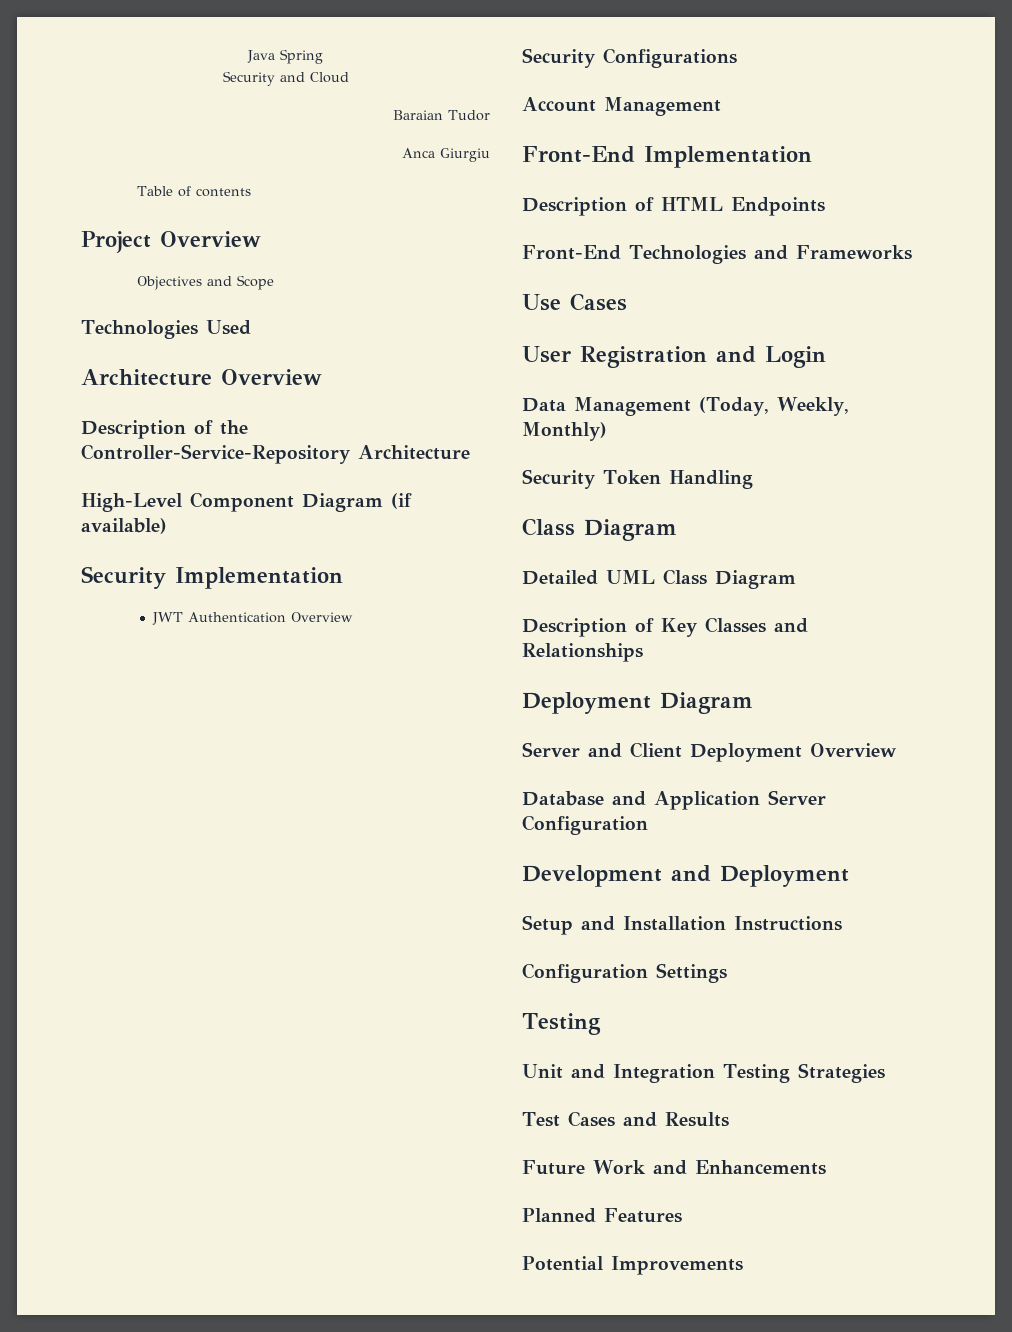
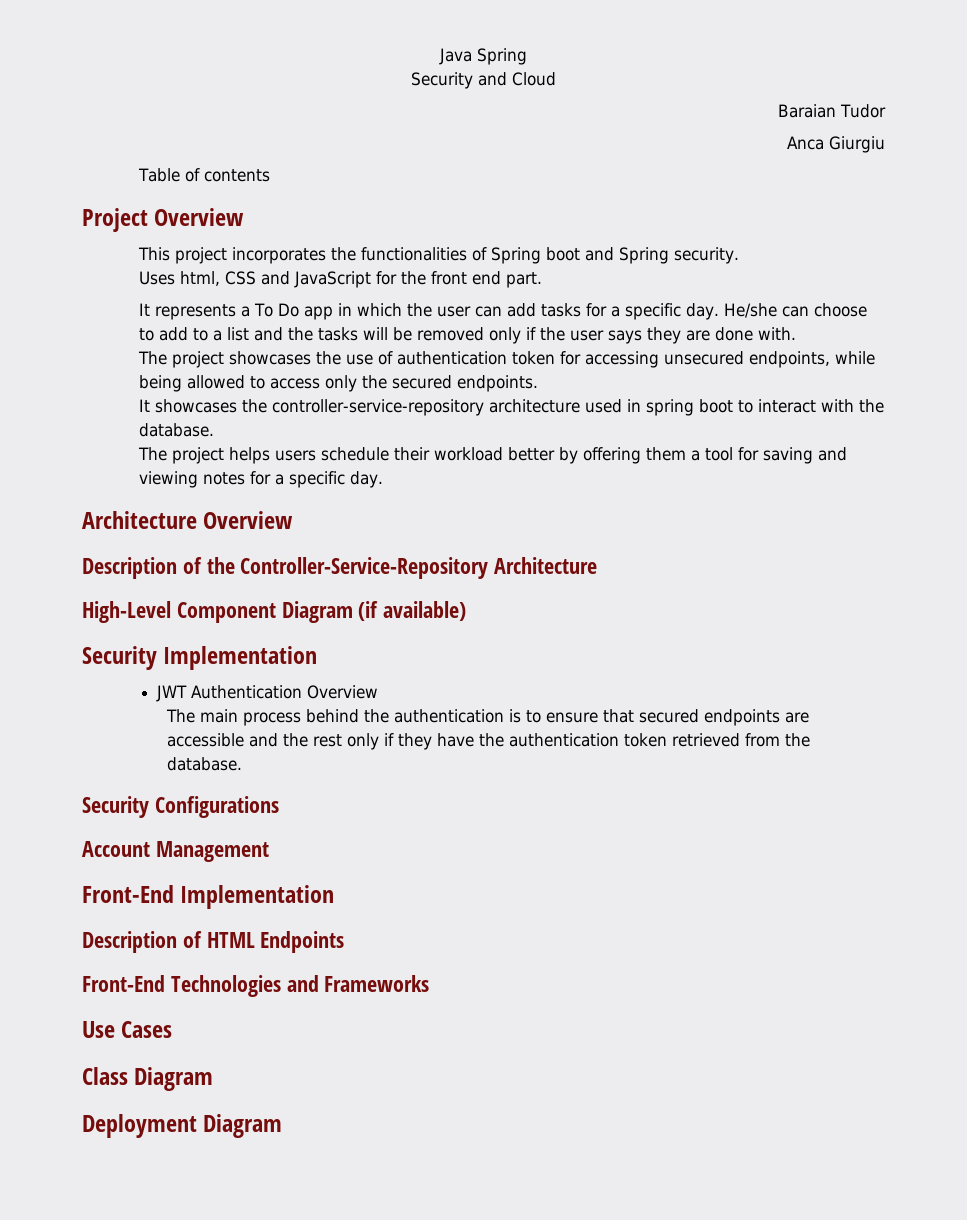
[137,275,275,290] [81,320,251,339] Objectives and Scope // Technologies Used -> [137,247,739,264] [138,271,542,288] [138,303,867,320] [138,327,796,344] [137,351,875,368] [138,375,538,392] [138,399,884,416] [138,423,214,437] [137,447,847,464] [138,471,383,488] This project incorporates the functionalities of Spring boot and Spring security. // Uses html, CSS and JavaScript for the front end part. // It represents a To Do app in which the user can add tasks for a specific day. He/she can choose to add to a list and the tasks will be removed only if the user says they are done with. // The project showcases the use of authentication token for accessing unsecured endpoints, while being allowed to access only the secured endpoints. // It showcases the controller-service-repository architecture used in spring boot to interact with the database. // The project helps users schedule their workload better by offering them a tool for saving and viewing notes for a specific day.
(354, 617) none -> [166,709,810,726] [167,733,811,750] [167,757,243,771] // The main process behind the authentication is to ensure that secured endpoints are accessible and the rest only if they have the authentication token retrieved from the database.
[522,346,826,368] [522,397,849,416] [522,422,607,441] [522,469,753,489] [522,518,677,541] [522,569,796,589] [522,617,808,637] [522,643,643,662] [522,692,753,714] [522,742,897,762] [522,790,826,810] [522,815,648,835] [522,865,849,887] [522,915,842,935] [522,963,727,983] [522,1013,601,1035] [522,1063,885,1083] [522,1111,729,1127] [522,1160,826,1175] [522,1208,682,1223] [522,1256,743,1275] User Registration and Login // Data Management (Today, Weekly, Monthly) // Security Token Handling // Class Diagram // Detailed UML Class Diagram // Description of Key Classes and Relationships // Deployment Diagram // Server and Client Deployment Overview // Database and Application Server Configuration // Development and Deployment // Setup and Installation Instructions // Configuration Settings // Testing // Unit and Integration Testing Strategies // Test Cases and Results // Future Work and Enhancements // Planned Features // Potential Improvements -> [82,1067,214,1091] [82,1114,283,1138] Class Diagram // Deployment Diagram

